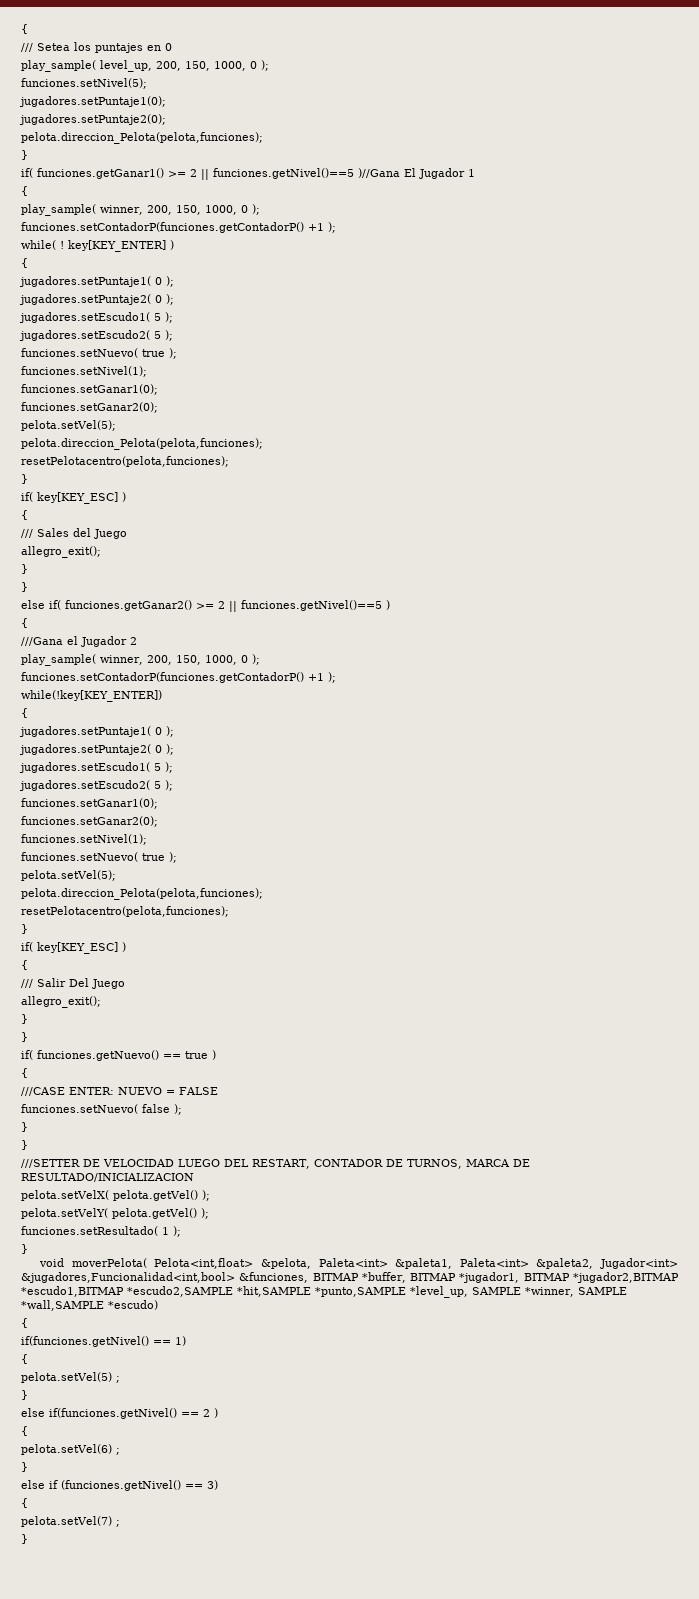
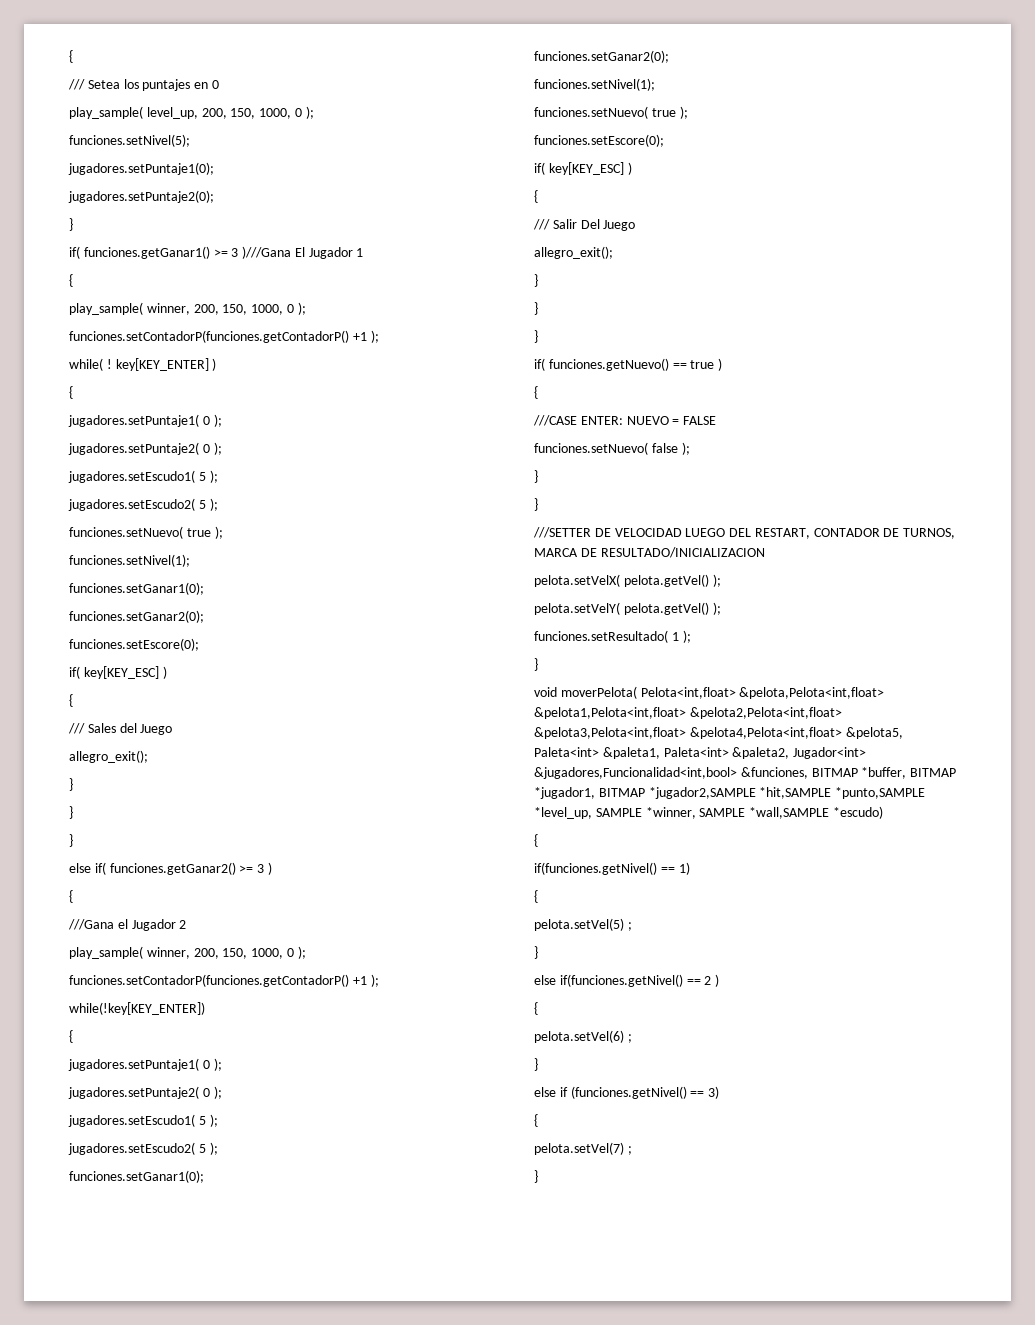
[21,132,263,144] // pelota.direccion_Pelota(pelota,funciones); -> (214, 196) none
[190,168,400,180] 2 || funciones.getNivel()==5 )//Gana -> [231,246,292,259] 3 )///Gana
[21,420,116,431] [21,438,263,450] [21,456,229,467] [21,474,28,484] pelota.setVel(5); // pelota.direccion_Pelota(pelota,funciones); // resetPelotacentro(pelota,funciones); // } -> [69,638,199,651] funciones.setEscore(0);
(28, 587) none -> [69,834,73,847] // }
[218,600,382,612] 2 || funciones.getNivel()==5 -> [257,864,265,873] 3
[21,870,116,881] [21,888,263,900] [21,906,229,917] [21,924,28,934] pelota.setVel(5); // pelota.direccion_Pelota(pelota,funciones); // resetPelotacentro(pelota,funciones); // } -> [534,134,664,147] funciones.setEscore(0);
(28, 1037) none -> [534,330,538,343] // }
[261,1258,312,1269] &pelota, -> [739,687,885,699] [534,707,842,719] [534,727,903,739] &pelota,Pelota<int,float> &pelota1,Pelota<int,float> &pelota2,Pelota<int,float> &pelota3,Pelota<int,float> &pelota4,Pelota<int,float> &pelota5,
[573,1272,680,1283] [21,1286,233,1297] *jugador2,BITMAP *escudo1,BITMAP *escudo2,SAMPLE -> [648,787,756,799] *jugador2,SAMPLE

